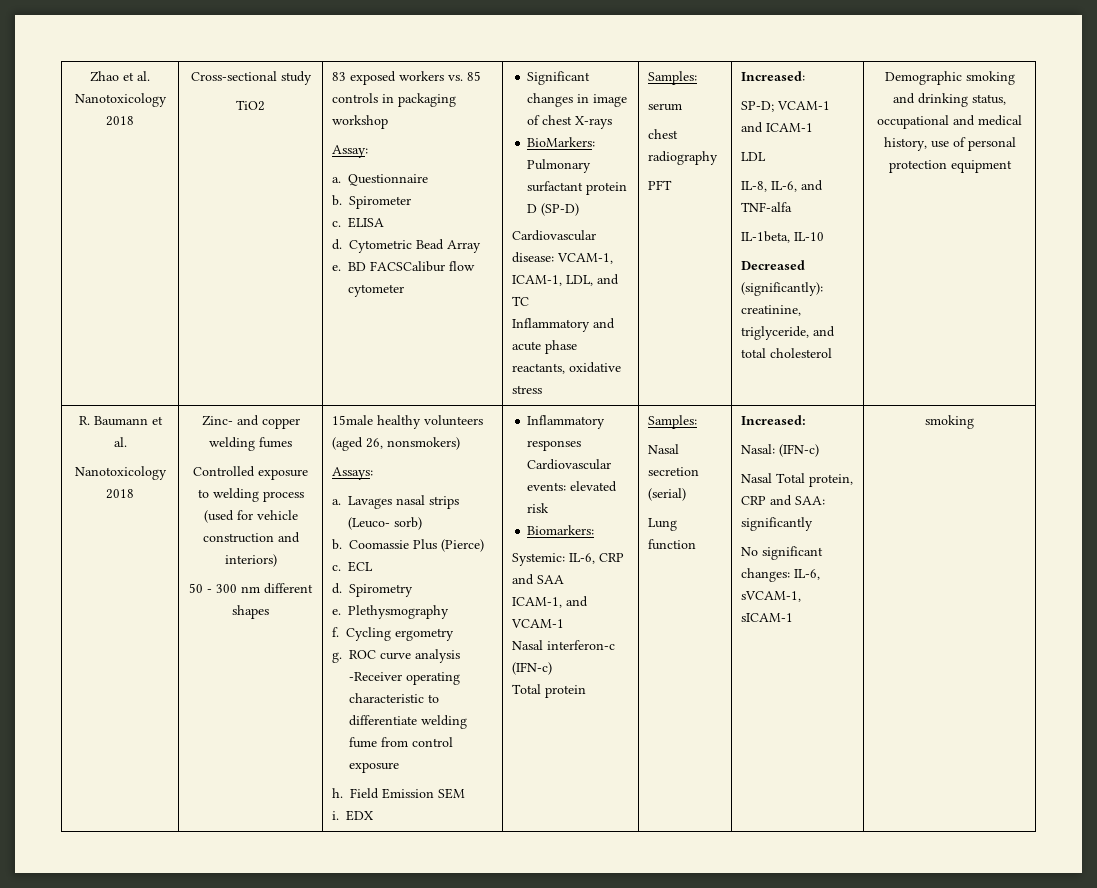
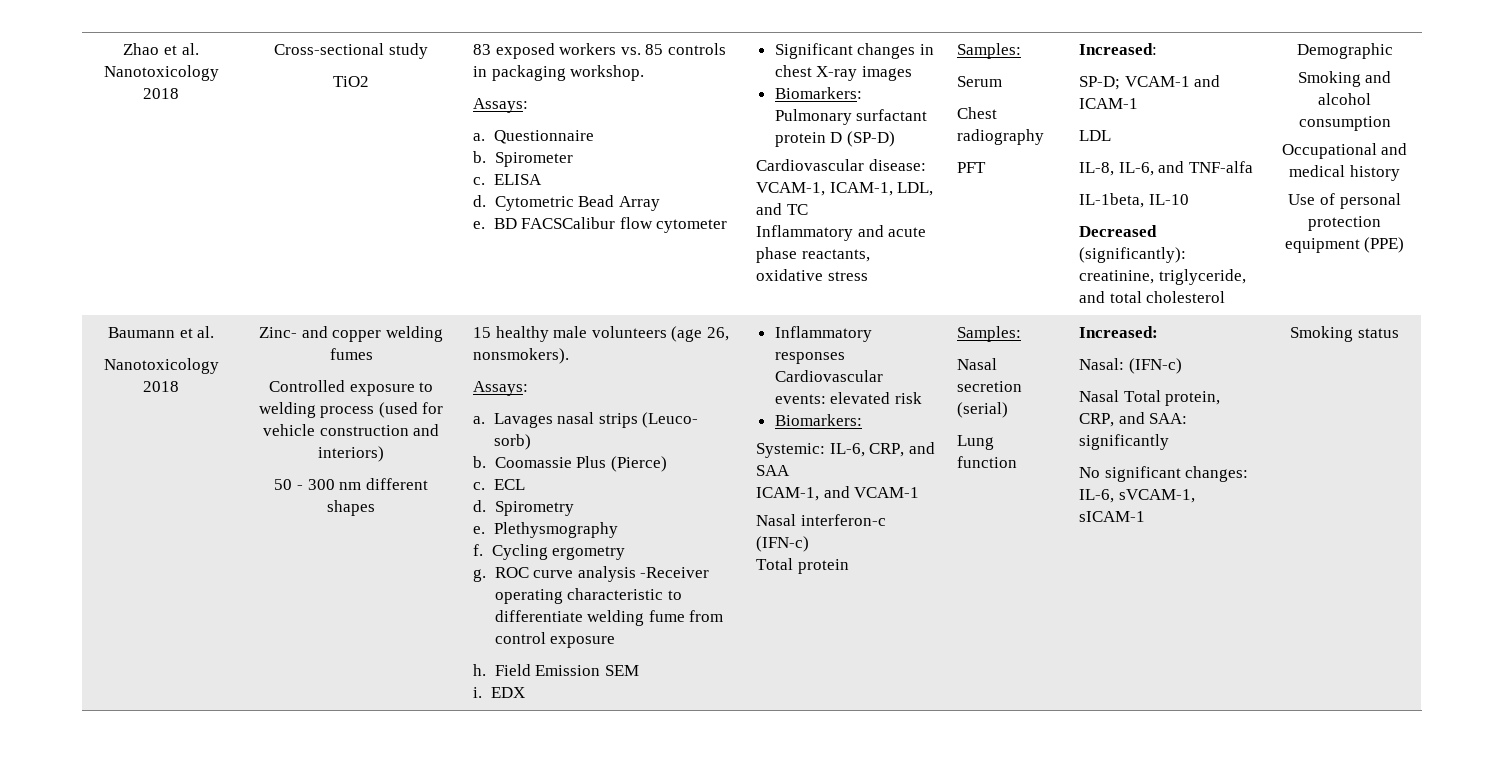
[331,115,388,129] [331,145,368,158] workshop // Assay: -> [570,65,645,81] [473,98,529,113] workshop. // Assays:
[593,94,628,107] [527,115,613,129] [527,137,596,147] image of chest X-rays // BioMarkers: -> [774,65,912,81] [774,87,862,99] chest X-ray images // Biomarkers:
[647,103,682,111] [647,129,678,139] serum // chest -> [957,76,1003,87] [957,107,998,119] Serum // Chest
[965,71,1015,85] [893,93,1006,107] [877,115,1022,129] [883,137,949,151] smoking and drinking status, occupational and medical history, use -> [1297,71,1392,87] [1318,93,1371,105] [1298,116,1391,131] [1281,143,1408,159] [1289,165,1400,181] [1288,194,1316,205] // Smoking and alcohol consumption // Occupational and medical history // Use
[78,416,90,425] // R. -> [1364,237,1405,253] (PPE) //
[331,415,483,429] [331,437,460,451] 15male healthy volunteers (aged 26, nonsmokers) -> [473,326,729,342] [473,348,570,364] 15 healthy male volunteers (age 26, nonsmokers).
[598,553,624,562] CRP -> [869,443,905,457] CRP,
[740,496,766,505] CRP -> [1079,413,1115,427] CRP,
[925,415,974,429] smoking -> [1290,326,1399,342] Smoking status

